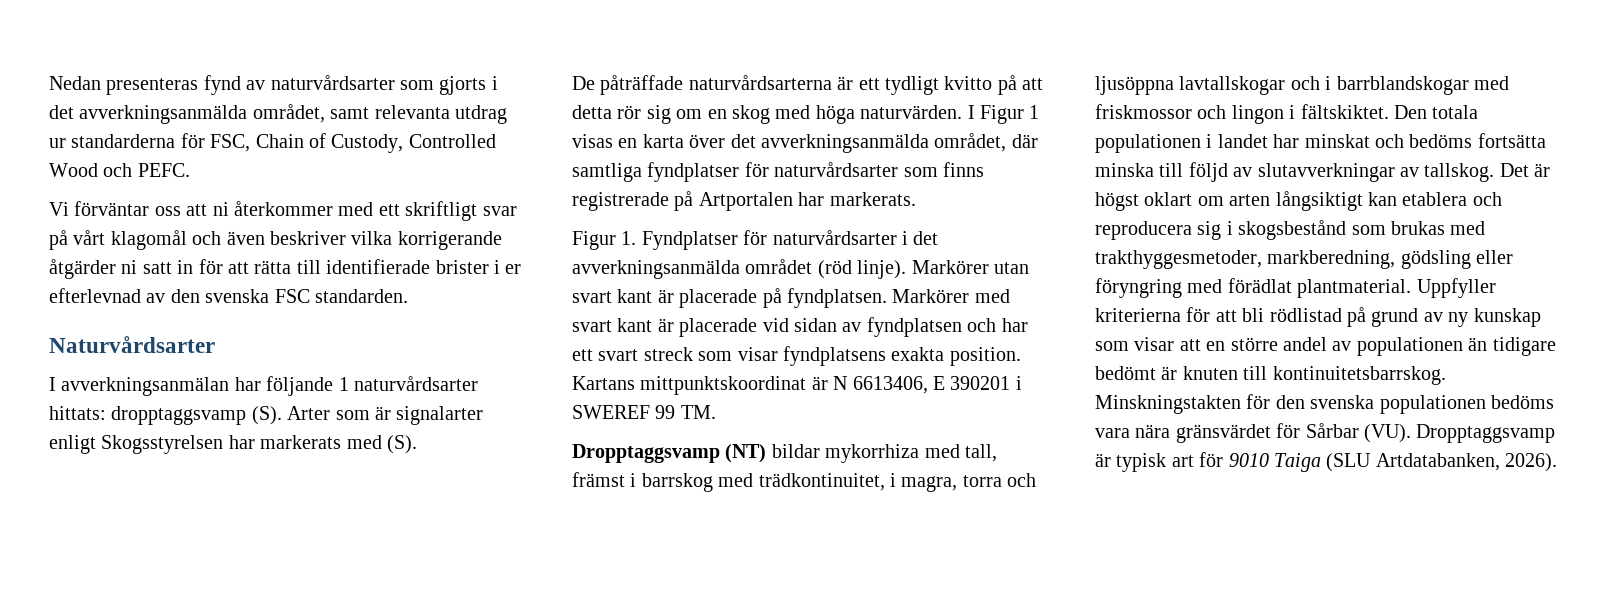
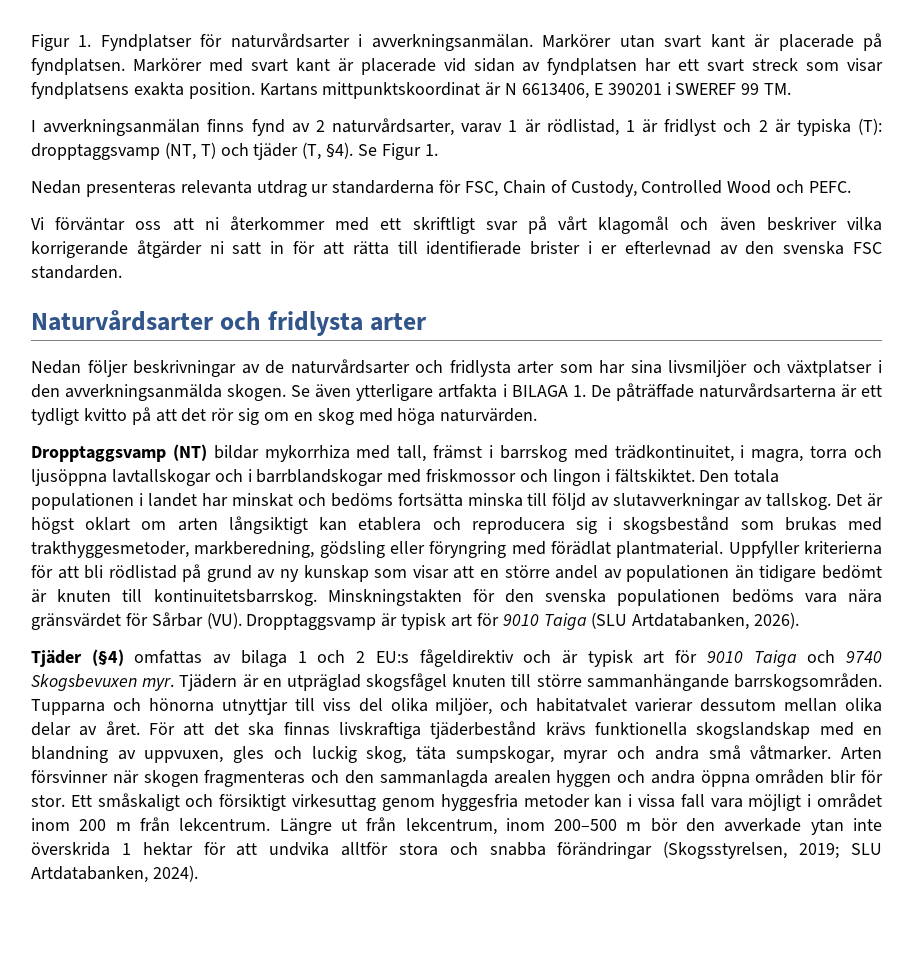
[49,75,498,95] [49,104,370,124] Nedan presenteras fynd av naturvårdsarter som gjorts i det avverkningsanmälda området, samt -> [31,33,882,51] [31,58,883,75] [31,82,792,99] [31,118,882,136] [31,142,438,160] [31,180,176,197] Figur 1. Fyndplatser för naturvårdsarter i avverkningsanmälan. Markörer utan svart kant är placerade på fyndplatsen. Markörer med svart kant är placerade vid sidan av fyndplatsen har ett svart streck som visar fyndplatsens exakta position. Kartans mittpunktskoordinat är N 6613406, E 390201 i SWEREF 99 TM. // I avverkningsanmälan finns fynd av 2 naturvårdsarter, varav 1 är rödlistad, 1 är fridlyst och 2 är typiska (T): dropptaggsvamp (NT, T) och tjäder (T, §4). Se Figur 1. // Nedan presenteras
[49,376,478,396] [49,406,484,425] [49,435,417,454] // I avverkningsanmälan har följande 1 naturvårdsarter hittats: dropptaggsvamp (S). Arter som är signalarter enligt Skogsstyrelsen har markerats med (S). // -> [219,311,427,336] [31,359,882,377] [31,384,586,401] och fridlysta arter // Nedan följer beskrivningar av de naturvårdsarter och fridlysta arter som har sina livsmiljöer och växtplatser i den avverkningsanmälda skogen. Se även ytterligare artfakta i BILAGA 1.
[572,105,612,119] detta -> [181,408,207,422] det
[967,105,1040,124] [572,133,1038,153] [572,162,984,182] [572,191,916,211] [572,230,939,250] [572,259,1029,279] [572,288,1010,308] [572,317,1028,337] [572,346,1021,366] [572,376,1022,395] [572,405,716,419] I Figur 1 visas en karta över det avverkningsanmälda området, där samtliga fyndplatser för naturvårdsarter som finns registrerade på Artportalen har markerats. // Figur 1. Fyndplatser för naturvårdsarter i det avverkningsanmälda området (röd linje). Markörer utan svart kant är placerade på fyndplatsen. Markörer med svart kant är placerade vid sidan av fyndplatsen och har ett svart streck som visar fyndplatsens exakta position. Kartans mittpunktskoordinat är N 6613406, E 390201 i SWEREF 99 TM. -> (538, 415) none
(1558, 462) none -> [31,649,882,667] [31,673,882,691] [31,698,883,715] [31,721,883,739] [31,745,882,763] [31,769,884,787] [31,793,882,811] [31,817,882,835] [31,841,882,859] [31,865,198,883] // Tjäder (§4) omfattas av bilaga 1 och 2 EU:s fågeldirektiv och är typisk art för 9010 Taiga och 9740 Skogsbevuxen myr. Tjädern är en utpräglad skogsfågel knuten till större sammanhängande barrskogsområden. Tupparna och hönorna utnyttjar till viss del olika miljöer, och habitatvalet varierar dessutom mellan olika delar av året. För att det ska finnas livskraftiga tjäderbestånd krävs funktionella skogslandskap med en blandning av uppvuxen, gles och luckig skog, täta sumpskogar, myrar och andra små våtmarker. Arten försvinner när skogen fragmenteras och den sammanlagda arealen hyggen och andra öppna områden blir för stor. Ett småskaligt och försiktigt virkesuttag genom hyggesfria metoder kan i vissa fall vara möjligt i området inom 200 m från lekcentrum. Längre ut från lekcentrum, inom 200–500 m bör den avverkade ytan inte överskrida 1 hektar för att undvika alltför stora och snabba förändringar (Skogsstyrelsen, 2019; SLU Artdatabanken, 2024).

